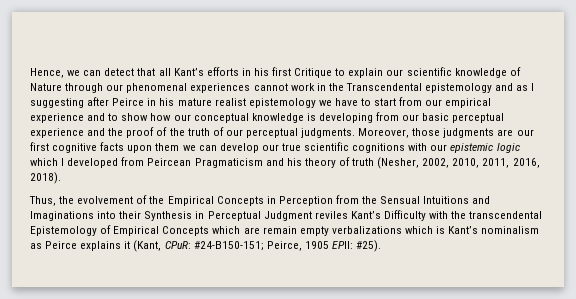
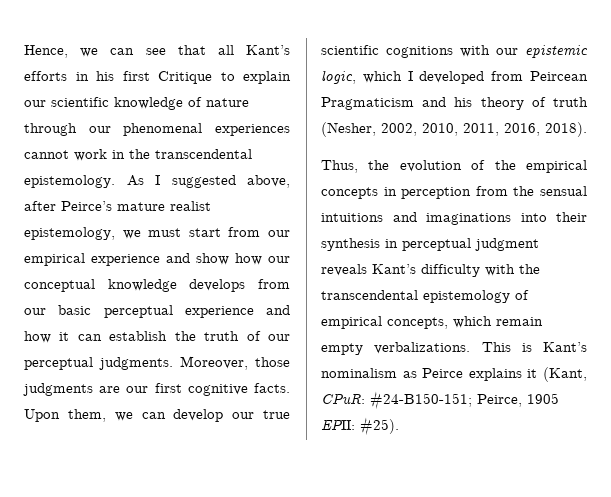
[104,68,135,76] detect -> [145,48,166,55] see
[30,83,62,91] Nature -> [206,98,249,107] nature
[345,83,535,93] [30,97,372,108] Transcendental epistemology and as I suggesting after Peirce in his mature realist epistemology we have to -> [155,149,252,159] [24,175,290,188] [24,201,211,211] [24,227,182,240] transcendental epistemology. As I suggested above, after Peirce’s mature realist epistemology, we must
[108,113,119,121] to -> (190, 258) none
[306,113,373,123] is developing -> [189,279,246,292] develops
[108,127,168,138] the proof of -> [24,331,168,343] how it can establish
[100,142,180,153] facts upon them -> [253,383,290,393] [24,409,106,422] facts. Upon them,
[496,143,520,153] logic -> [321,70,356,84] logic,
[77,195,491,206] [30,210,543,221] [30,225,433,236] evolvement of the Empirical Concepts in Perception from the Sensual Intuitions and Imaginations into their Synthesis in Perceptual Judgment reviles Kant’s Difficulty with the transcendental Epistemology of Empirical Concepts which are remain empty verbalizations which -> [399,160,587,173] [321,186,587,199] [321,212,587,225] [321,238,539,251] [321,264,540,277] [321,290,529,303] [321,316,543,329] [321,342,511,355] evolution of the empirical concepts in perception from the sensual intuitions and imaginations into their synthesis in perceptual judgment reveals Kant’s difficulty with the transcendental epistemology of empirical concepts, which remain empty verbalizations. This

